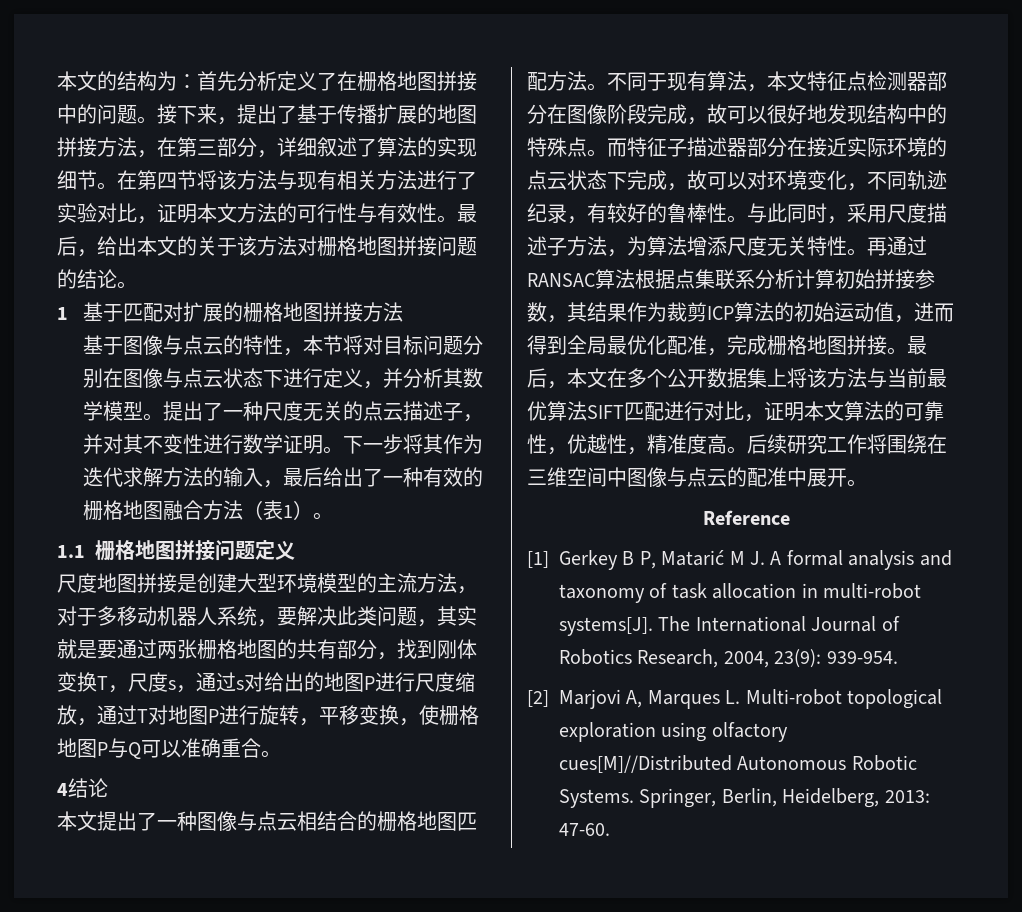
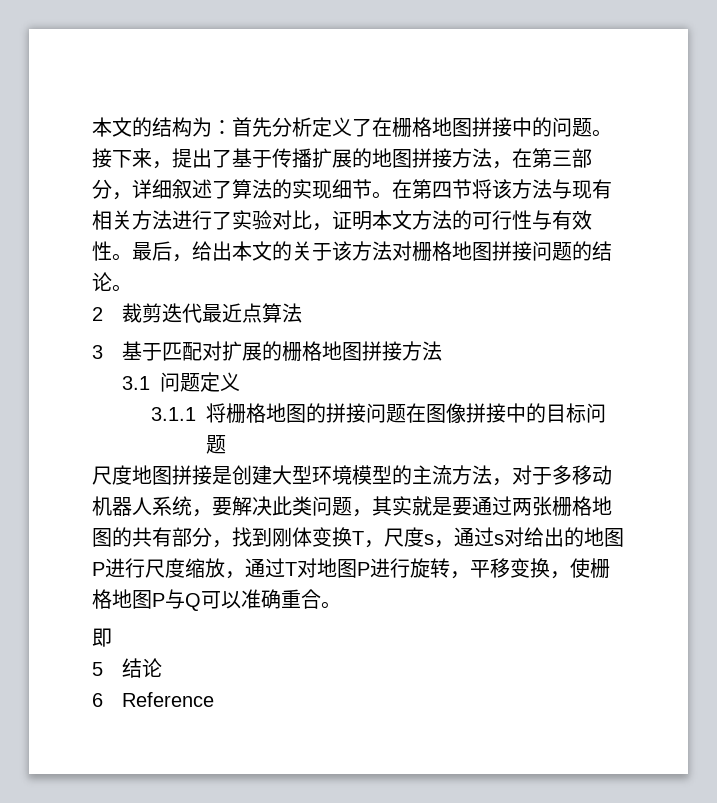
[57,307,68,320] 1 -> [92,303,302,323] [92,345,103,359] 2裁剪迭代最近点算法 // 3
[82,335,483,356] [82,368,483,389] [82,401,483,422] [82,434,483,454] [82,467,483,488] [82,500,333,520] [57,540,295,561] 基于图像与点云的特性，本节将对目标问题分别在图像与点云状态下进行定义，并分析其数学模型。提出了一种尺度无关的点云描述子，并对其不变性进行数学证明。下一步将其作为迭代求解方法的输入，最后给出了一种有效的栅格地图融合方法（表1）。 // 1.1栅格地图拼接问题定义 -> [121,372,240,392] [151,403,607,423] [206,435,227,454] 3.1问题定义 // 3.1.1将栅格地图的拼接问题在图像拼接中的目标问题
[57,783,68,796] 4 -> [92,628,112,647] [92,662,103,676] 即 // 5
[57,811,477,831] [527,71,947,92] [527,104,947,125] [527,137,947,157] [527,170,947,191] [527,203,947,224] [527,236,927,257] [527,269,935,290] [527,302,954,323] [527,335,927,356] [527,368,947,389] [527,401,944,422] [527,434,947,455] [527,467,867,487] [702,510,790,525] [527,550,952,570] [559,583,921,603] [559,616,900,636] [559,649,898,668] [527,689,942,709] [559,722,788,742] [559,755,917,773] [559,788,930,808] [559,823,610,836] 本文提出了一种图像与点云相结合的栅格地图匹配方法。不同于现有算法，本文特征点检测器部分在图像阶段完成，故可以很好地发现结构中的特殊点。而特征子描述器部分在接近实际环境的点云状态下完成，故可以对环境变化，不同轨迹纪录，有较好的鲁棒性。与此同时，采用尺度描述子方法，为算法增添尺度无关特性。再通过RANSAC算法根据点集联系分析计算初始拼接参数，其结果作为裁剪ICP算法的初始运动值，进而得到全局最优化配准，完成栅格地图拼接。最后，本文在多个公开数据集上将该方法与当前最优算法SIFT匹配进行对比，证明本文算法的可靠性，优越性，精准度高。后续研究工作将围绕在三维空间中图像与点云的配准中展开。 // Reference // [1] Gerkey B P, Matarić M J. A formal analysis and taxonomy of task allocation in multi-robot systems[J]. The International Journal of Robotics Research, 2004, 23(9): 939-954. // [2] Marjovi A, Marques L. Multi-robot topological exploration using olfactory cues[M]//Distributed Autonomous Robotic Systems. Springer, Berlin, Heidelberg, 2013: 47-60. -> [92,692,214,707] 6 Reference

